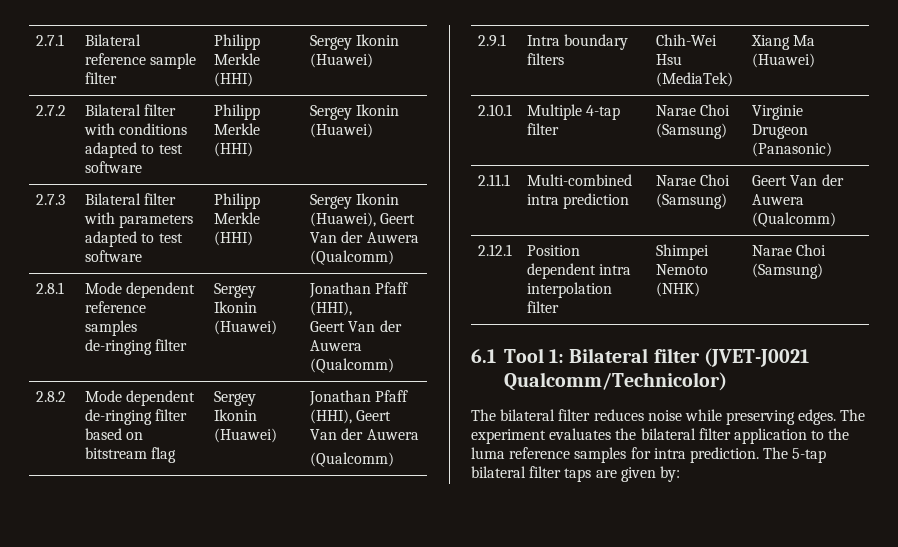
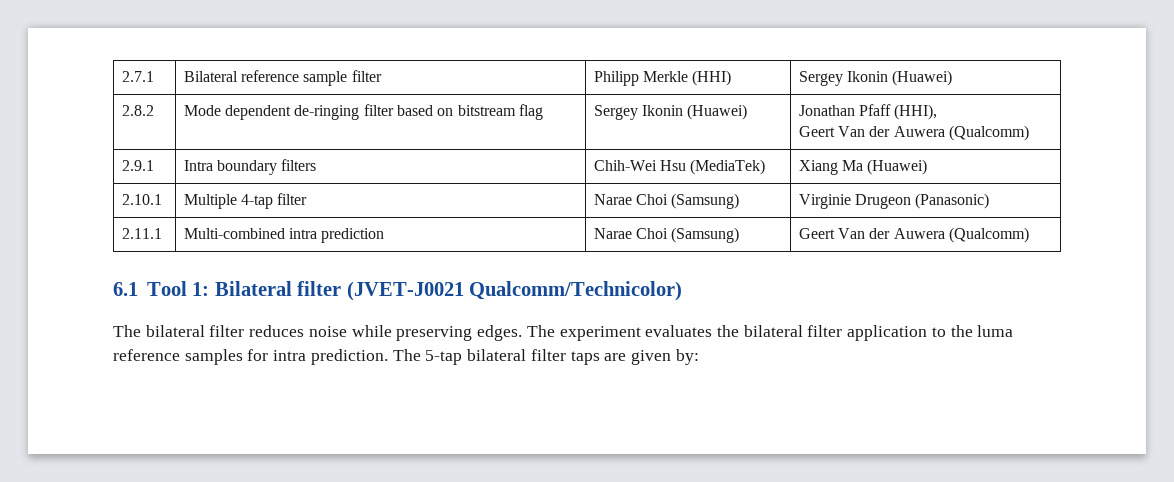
[36,105,67,116] [85,104,177,116] [84,123,188,135] [85,142,183,158] [85,161,143,173] [214,104,261,120] [214,123,261,135] [214,142,254,157] [310,104,400,120] [310,123,374,138] [36,194,66,205] [85,193,177,205] [84,212,194,228] [85,231,183,247] [85,250,143,262] [214,193,261,209] [214,212,261,224] [214,231,254,246] [310,193,400,209] [310,212,416,227] [310,231,419,243] [310,250,395,265] [36,282,65,294] [85,282,196,298] [85,301,147,313] [85,320,138,336] [85,339,188,355] [214,283,257,298] [214,301,258,313] [214,320,278,335] [309,282,409,298] [310,301,353,316] [310,320,402,332] [310,340,363,351] [310,358,395,373] // 2.7.2 | Bilateral filter with conditions adapted to test software | Philipp Merkle (HHI) | Sergey Ikonin (Huawei) // 2.7.3 | Bilateral filter with parameters adapted to test software | Philipp Merkle (HHI) | Sergey Ikonin (Huawei), Geert Van der Auwera (Qualcomm) // 2.8.1 | Mode dependent reference samples de-ringing filter | Sergey Ikonin (Huawei) | Jonathan Pfaff (HHI), // Geert Van der Auwera (Qualcomm) -> (953, 78) none
[356,410,392,421] [310,428,419,440] Geert Van der Auwera // -> [798,126,945,137] // Geert Van der Auwera
[478,244,513,256] [527,245,581,256] [527,263,632,279] [527,282,613,298] [527,301,560,313] [656,244,710,260] [656,264,709,275] [656,282,701,297] [752,244,827,256] [752,263,824,279] // 2.12.1 | Position dependent intra interpolation filter | Shimpei Nemoto (NHK) | Narae Choi (Samsung) -> (1029, 235) none

